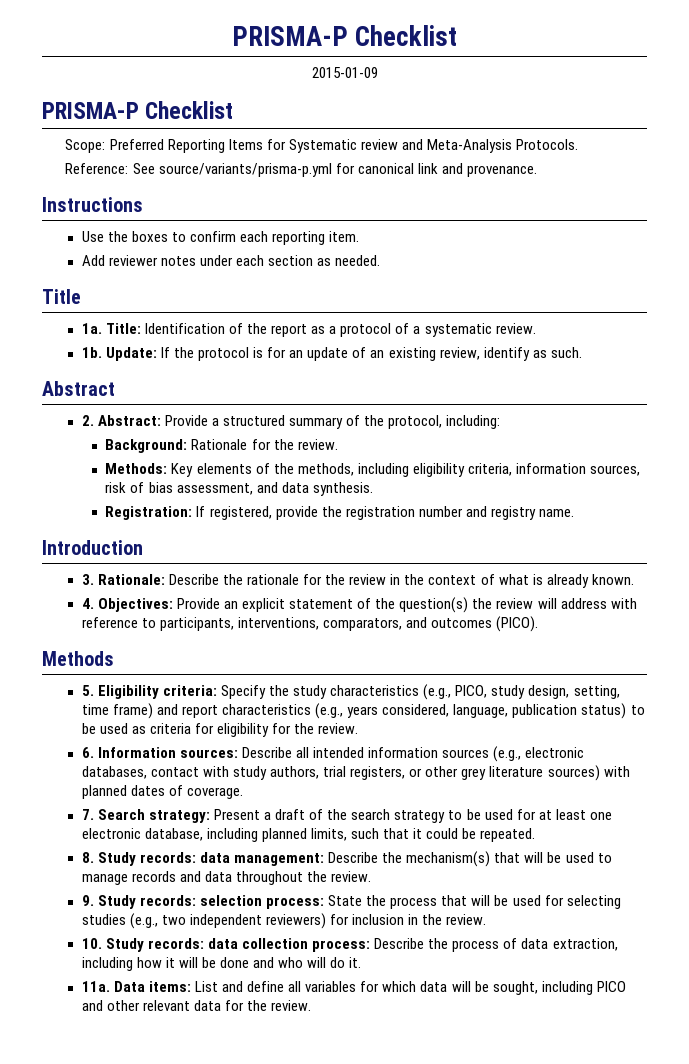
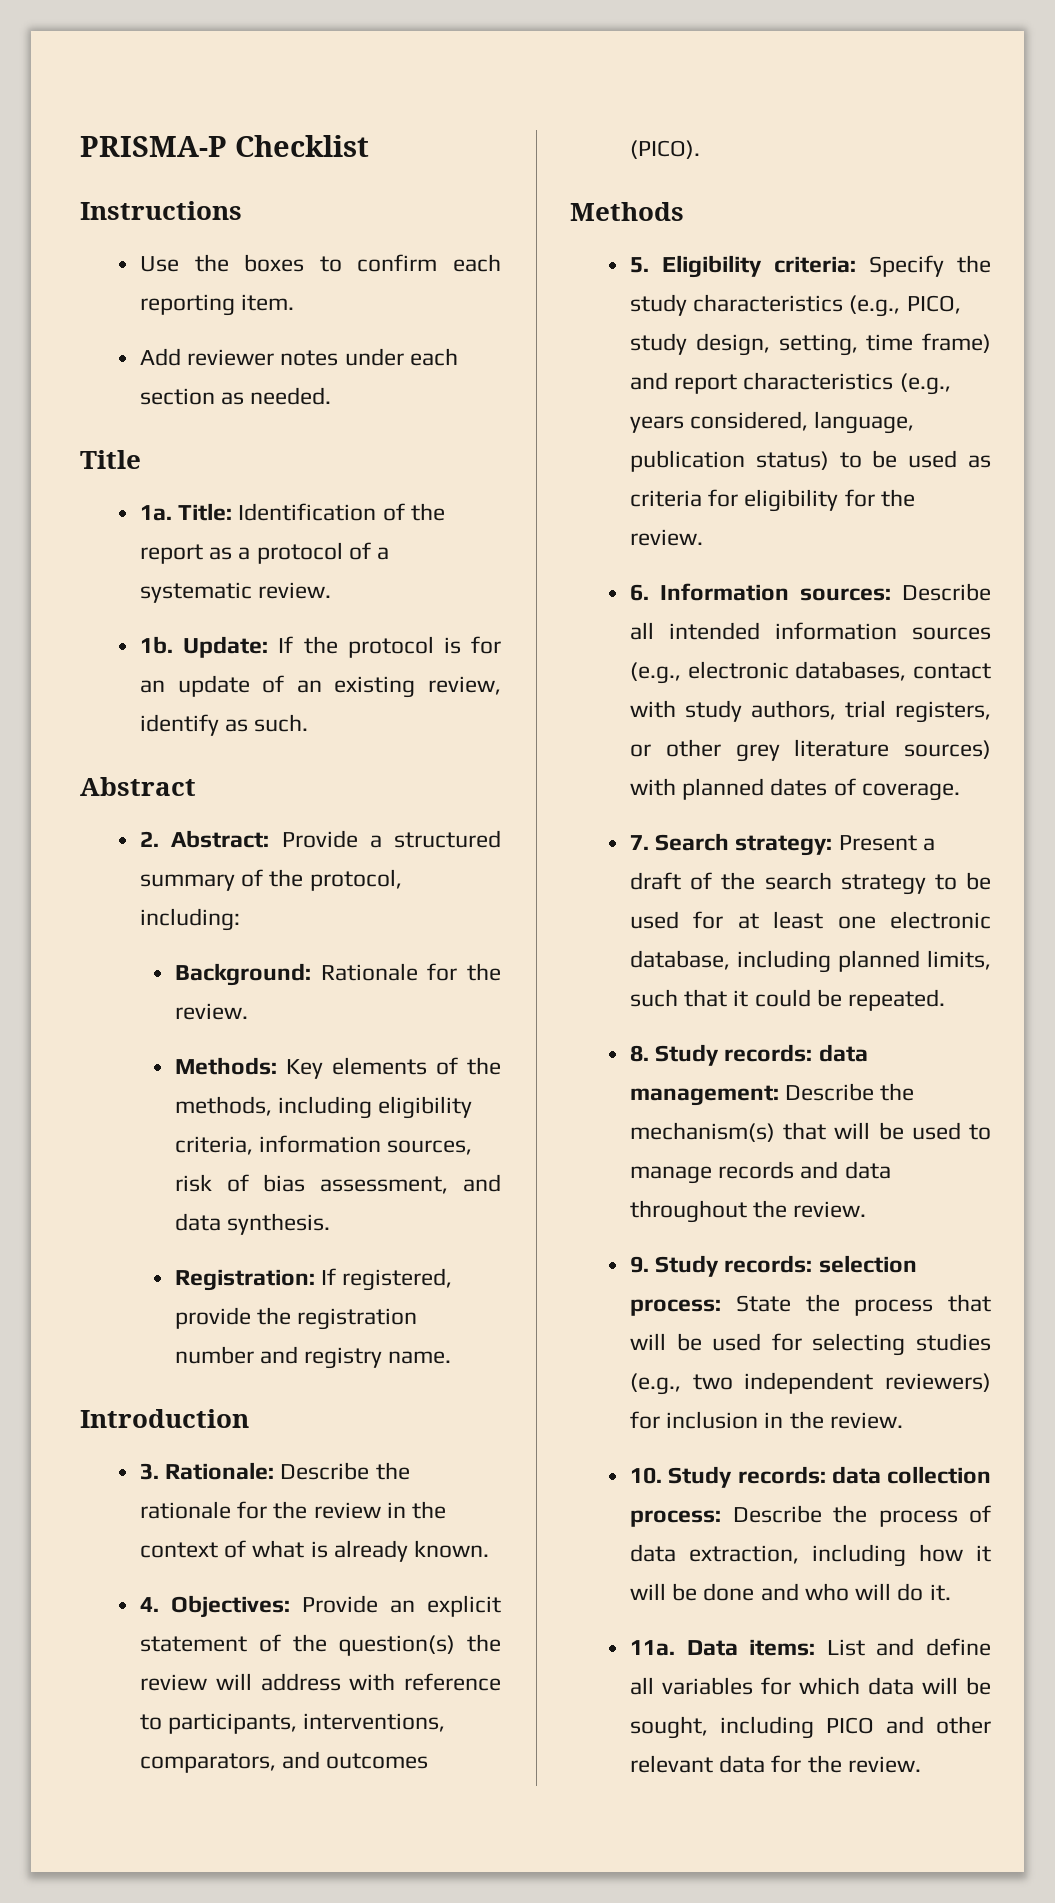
[231,25,458,46] [311,67,378,78] [42,101,234,119] [65,139,578,153] [65,163,537,177] PRISMA-P Checklist // 2015-01-09 // PRISMA-P Checklist // Scope: Preferred Reporting Items for Systematic review and Meta-Analysis Protocols. // Reference: See source/variants/prisma-p.yml for canonical link and provenance. -> [80,135,369,157] PRISMA-P Checklist

